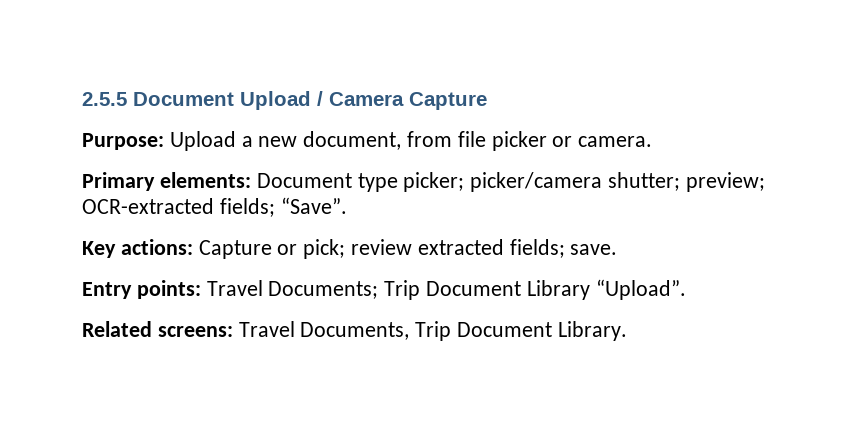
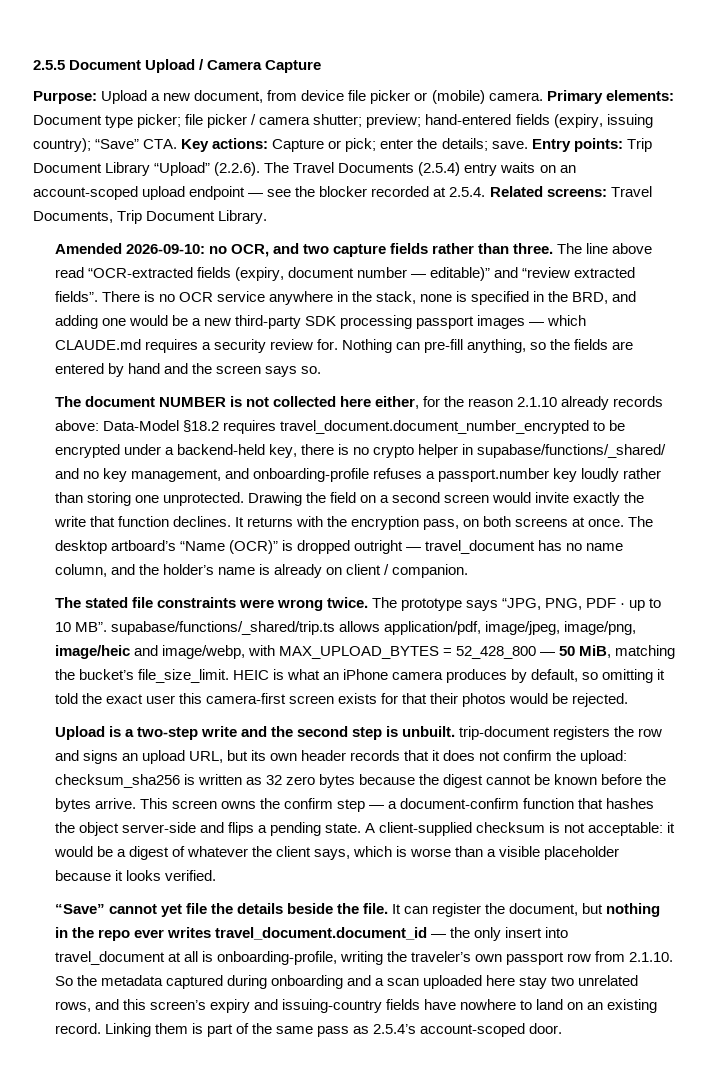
(453, 139) none -> [301,90,345,101] device
(573, 141) none -> [431,90,485,104] (mobile)
(653, 141) // -> (543, 96) none
[470,172,765,192] [82,197,347,217] picker/camera shutter; preview; OCR-extracted fields; “Save”. // -> [185,114,653,128] [33,138,178,152] file picker / camera shutter; preview; hand-entered fields (expiry, issuing country); “Save” CTA.
[351,239,565,258] review extracted fields; -> [380,138,488,151] enter the details;
(618, 249) // -> (528, 145) none
[206,280,379,299] Travel Documents; -> (623, 145) none
[595,279,686,300] “Upload”. // -> [154,162,576,176] [33,186,486,200] “Upload” (2.2.6). The Travel Documents (2.5.4) entry waits on an account-scoped upload endpoint — see the blocker recorded at 2.5.4.
(627, 331) none -> [54,243,653,257] [54,267,636,281] [54,291,637,305] [54,315,587,329] [54,339,634,353] [54,363,321,377] [54,396,664,410] [54,420,625,434] [54,444,667,458] [54,468,662,482] [54,492,645,506] [53,516,654,530] [54,540,624,554] [54,564,469,578] [54,597,662,611] [54,621,636,635] [54,645,676,659] [54,669,666,683] [54,693,629,707] [54,726,663,740] [54,750,628,764] [54,774,667,788] [54,798,655,812] [54,822,676,836] [53,846,620,860] [54,870,216,881] [54,903,661,917] [54,927,569,941] [54,951,674,965] [54,975,639,989] [54,999,658,1013] [54,1023,563,1037] // Amended 2026-09-10: no OCR, and two capture fields rather than three. The line above read “OCR-extracted fields (expiry, document number — editable)” and “review extracted fields”. There is no OCR service anywhere in the stack, none is specified in the BRD, and adding one would be a new third-party SDK processing passport images — which CLAUDE.md requires a security review for. Nothing can pre-fill anything, so the fields are entered by hand and the screen says so. // The document NUMBER is not collected here either, for the reason 2.1.10 already records above: Data-Model §18.2 requires travel_document.document_number_encrypted to be encrypted under a backend-held key, there is no crypto helper in supabase/functions/_shared/ and no key management, and onboarding-profile refuses a passport.number key loudly rather than storing one unprotected. Drawing the field on a second screen would invite exactly the write that function declines. It returns with the encryption pass, on both screens at once. The desktop artboard’s “Name (OCR)” is dropped outright — travel_document has no name column, and the holder’s name is already on client / companion. // The stated file constraints were wrong twice. The prototype says “JPG, PNG, PDF · up to 10 MB”. supabase/functions/_shared/trip.ts allows application/pdf, image/jpeg, image/png, image/heic and image/webp, with MAX_UPLOAD_BYTES = 52_428_800 — 50 MiB, matching the bucket’s file_size_limit. HEIC is what an iPhone camera produces by default, so omitting it told the exact user this camera-first screen exists for that their photos would be rejected. // Upload is a two-step write and the second step is unbuilt. trip-document registers the row and signs an upload URL, but its own header records that it does not confirm the upload: checksum_sha256 is written as 32 zero bytes because the digest cannot be known before the bytes arrive. This screen owns the confirm step — a document-confirm function that hashes the object server-side and flips a pending state. A client-supplied checksum is not acceptable: it would be a digest of whatever the client says, which is worse than a visible placeholder because it looks verified. // “Save” cannot yet file the details beside the file. It can register the document, but nothing in the repo ever writes travel_document.document_id — the only insert into travel_document at all is onboarding-profile, writing the traveler’s own passport row from 2.1.10. So the metadata captured during onboarding and a scan uploaded here stay two unrelated rows, and this screen’s expiry and issuing-country fields have nowhere to land on an existing record. Linking them is part of the same pass as 2.5.4’s account-scoped door.

